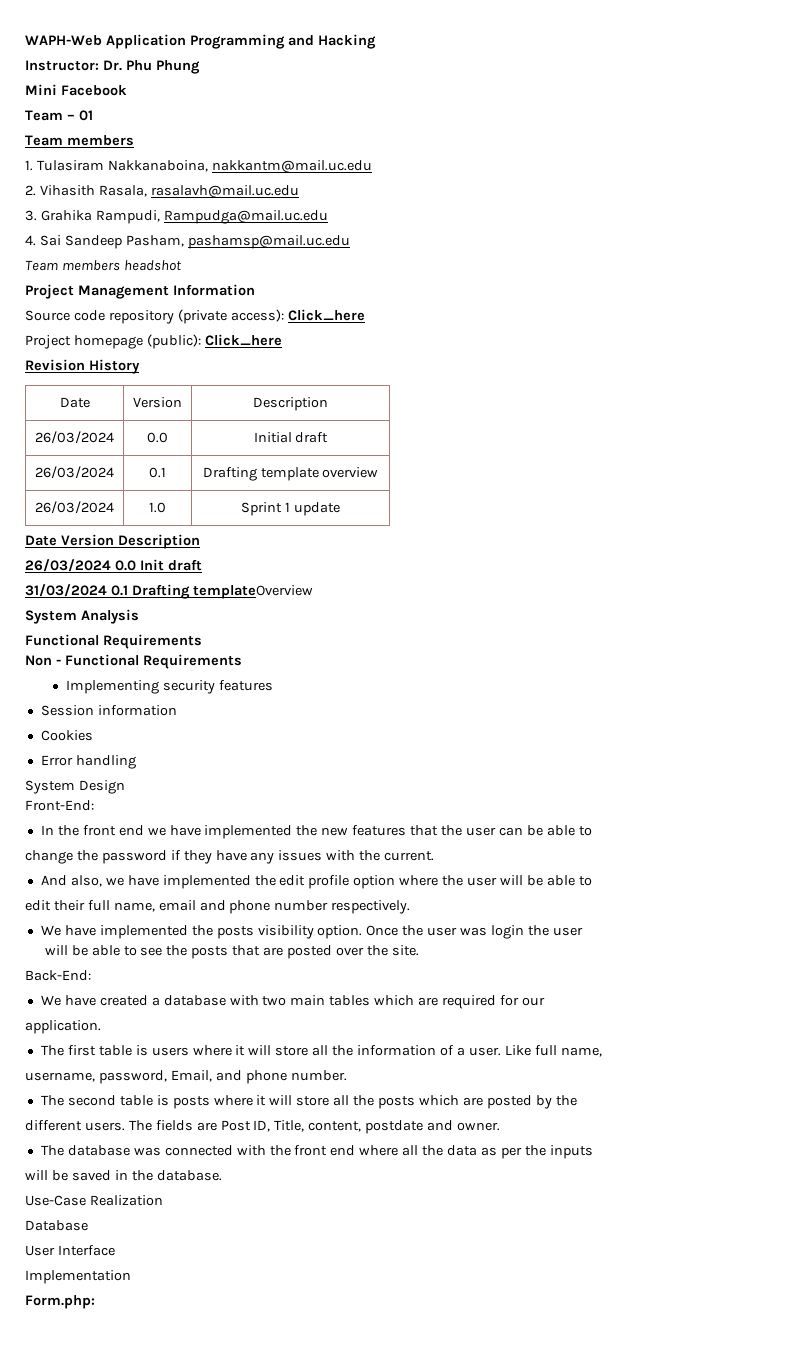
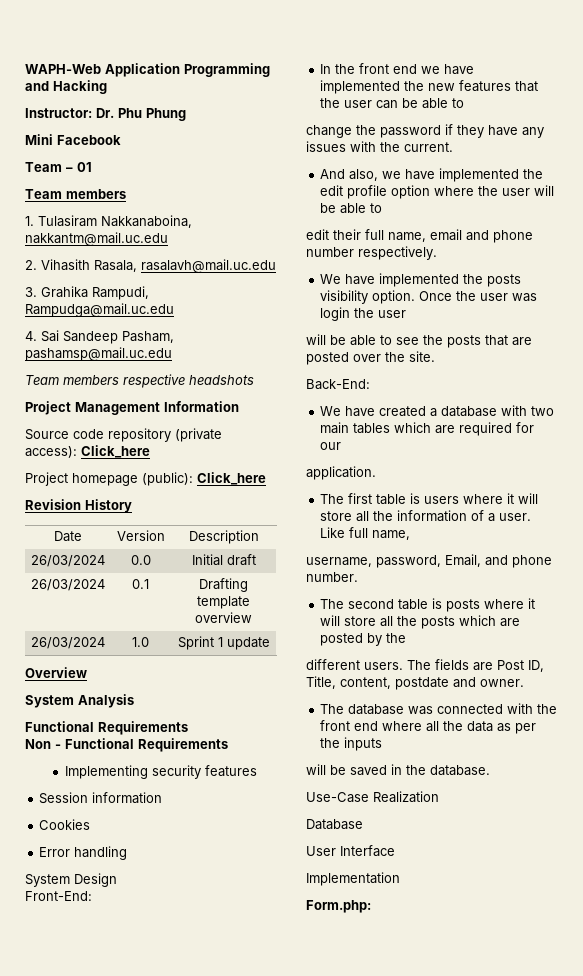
[123,260,182,271] headshot -> [123,374,254,388] respective headshots
[25,534,200,549] [25,559,202,572] [25,584,313,599] Date Version Description // 26/03/2024 0.0 Init draft // 31/03/2024 0.1 Drafting templateOverview -> [25,667,87,678] Overview

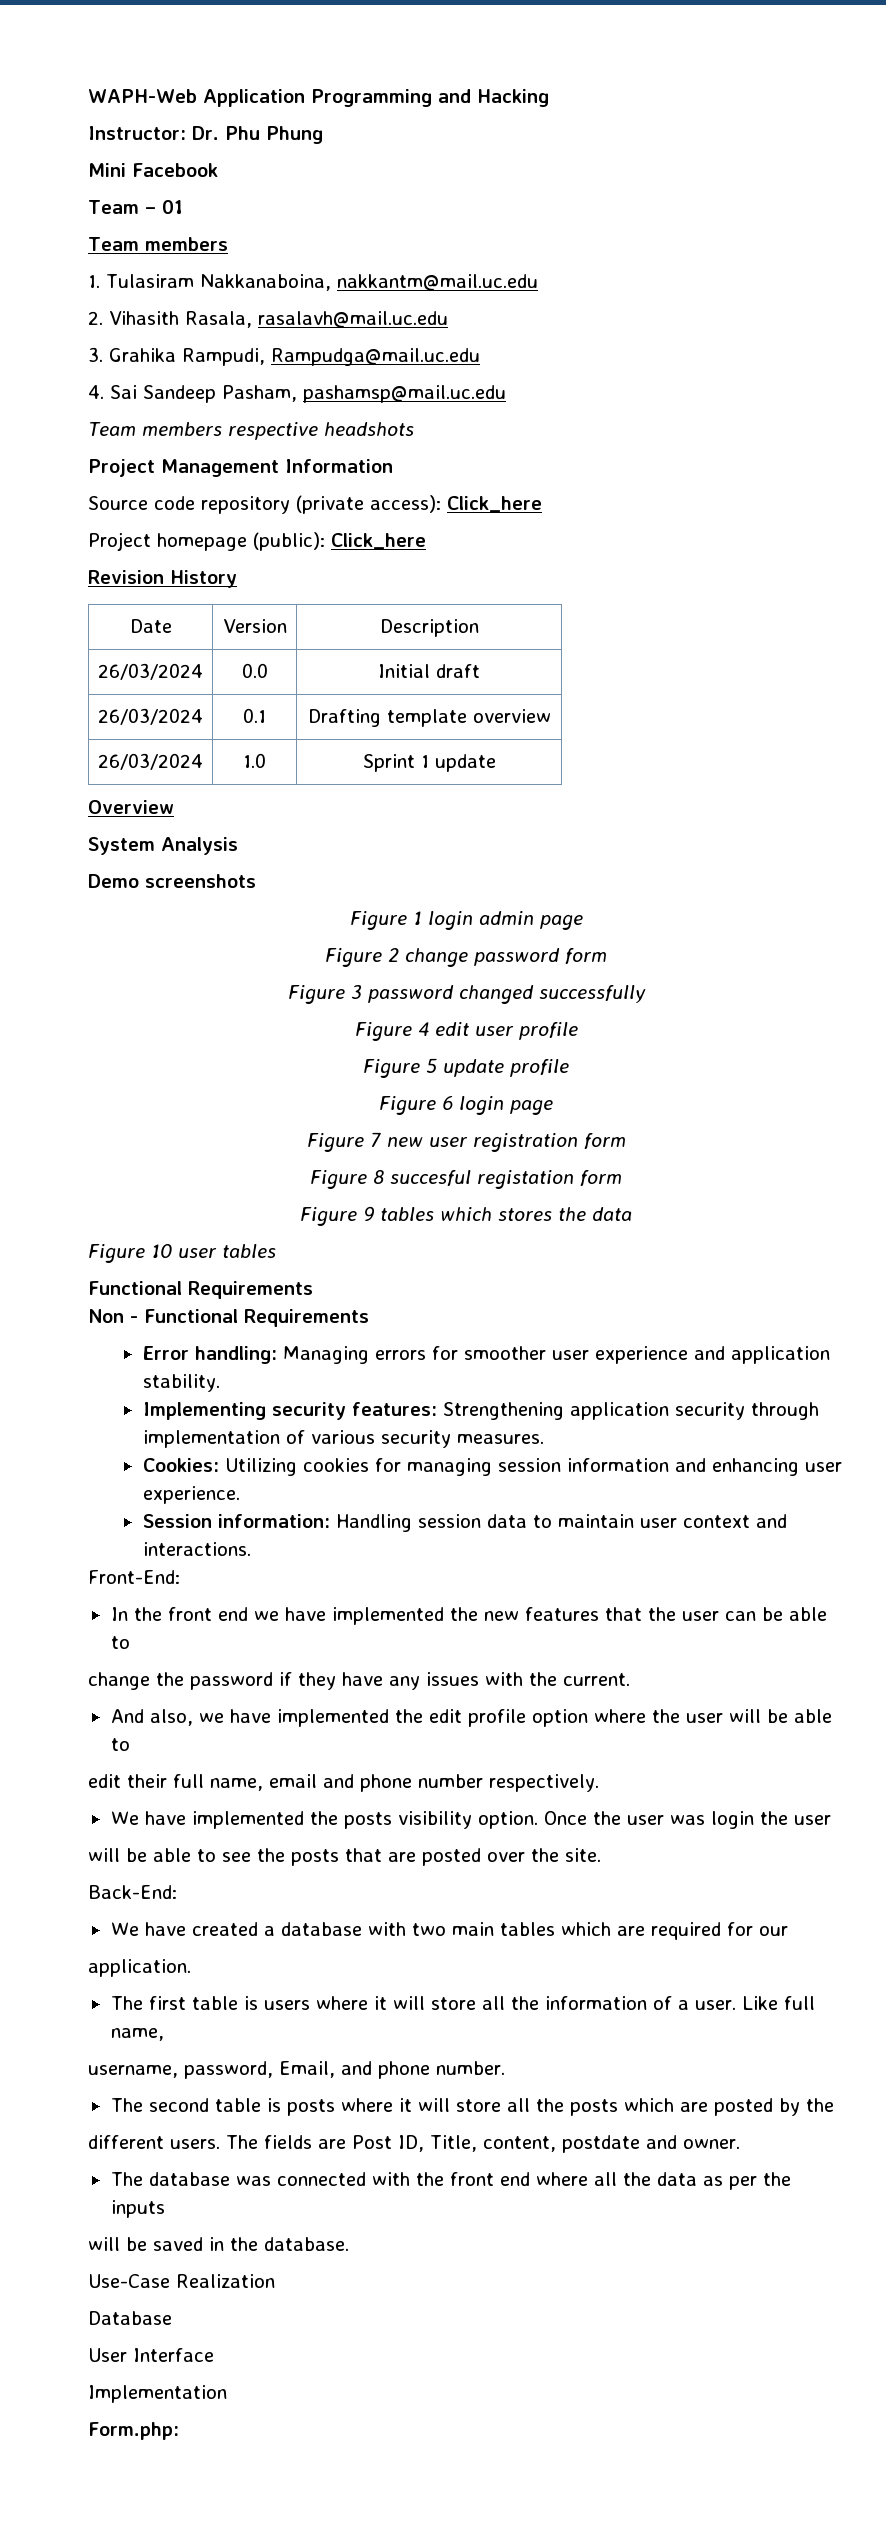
(134, 701) none -> [88,874,256,888] [349,911,583,930] [325,948,607,967] [287,985,646,1004] [354,1022,578,1041] [363,1058,569,1078] [379,1096,553,1115] [306,1132,626,1152] [310,1170,622,1189] [300,1206,632,1226] [88,1244,276,1263] // Demo screenshots // Figure 1 login admin page // Figure 2 change password form // Figure 3 password changed successfully // Figure 4 edit user profile // Figure 5 update profile // Figure 6 login page // Figure 7 new user registration form // Figure 8 succesful registation form // Figure 9 tables which stores the data // Figure 10 user tables
[64,765,257,779] [39,792,163,804] [39,819,91,830] [39,846,128,860] [25,873,117,887] Implementing security features // Session information // Cookies // Error handling // System Design -> [142,1346,830,1364] [142,1374,220,1392] [142,1402,819,1420] [142,1430,544,1448] [142,1458,842,1476] [142,1486,240,1504] [142,1514,787,1532] [142,1542,251,1556] Error handling: Managing errors for smoother user experience and application stability. // Implementing security features: Strengthening application security through implementation of various security measures. // Cookies: Utilizing cookies for managing session information and enhancing user experience. // Session information: Handling session data to maintain user context and interactions.

